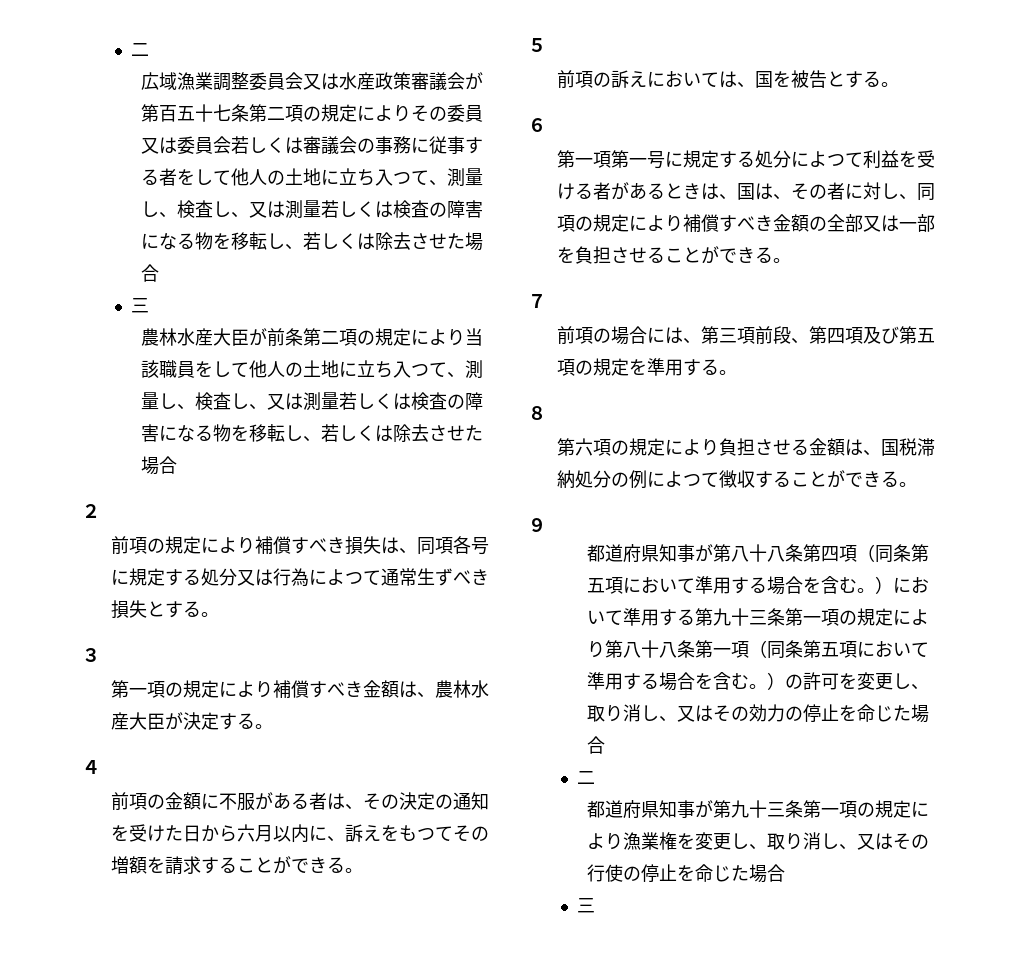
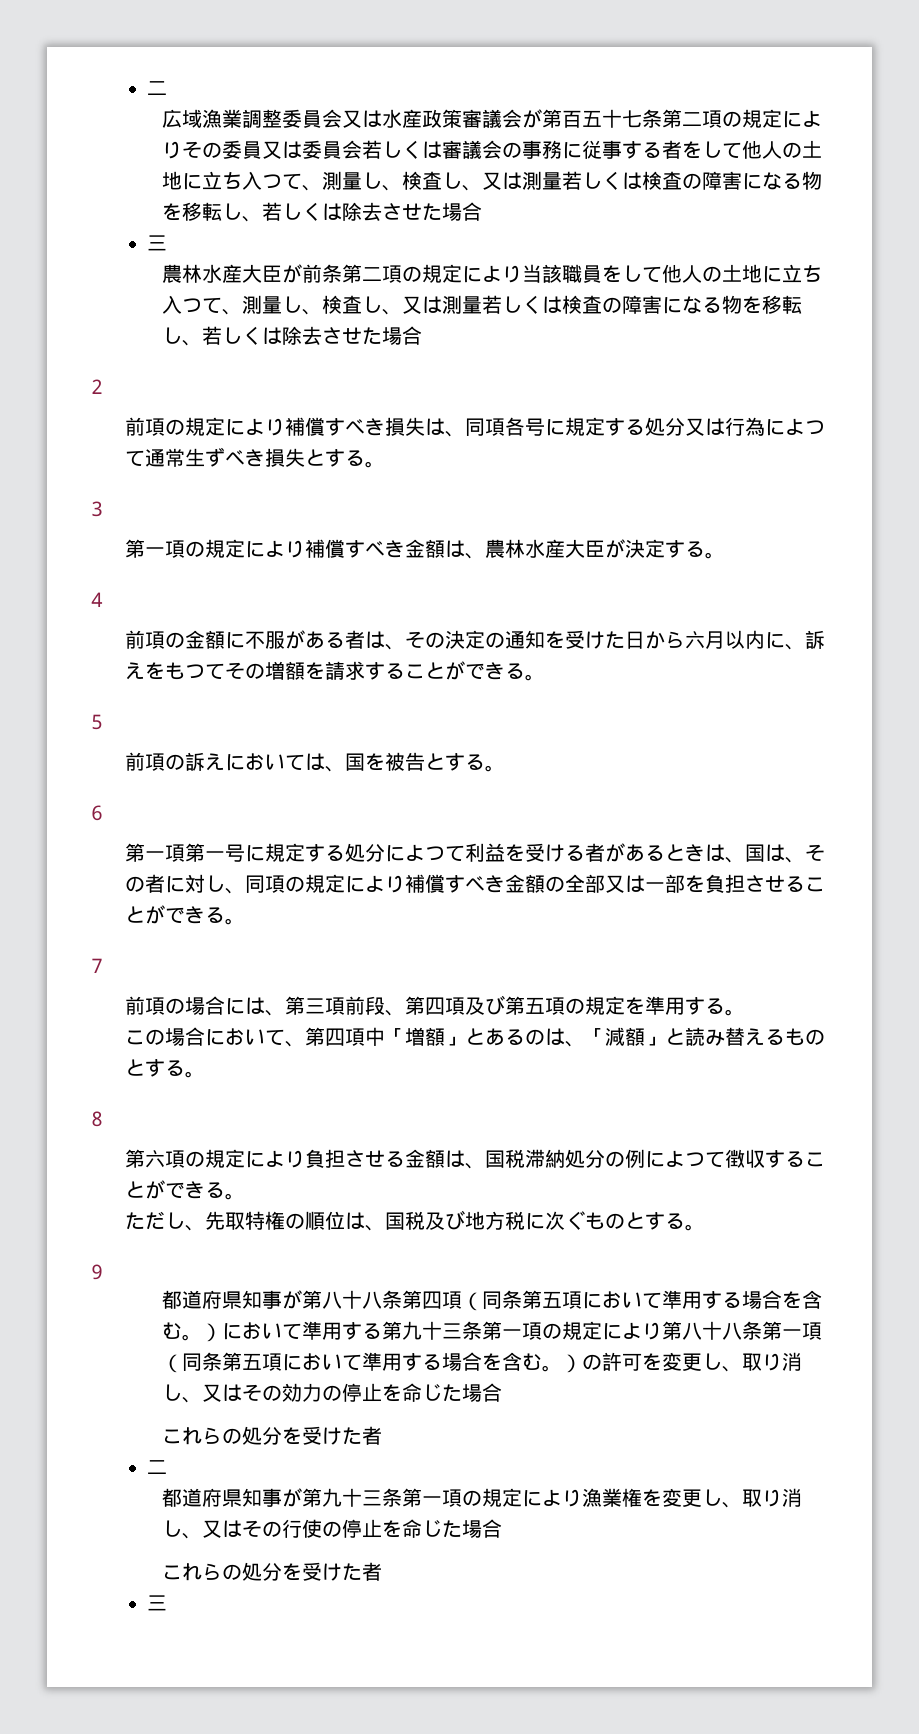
(738, 372) none -> [124,1027,825,1047] [124,1059,205,1078] // この場合において、第四項中「増額」とあるのは、「減額」と読み替えるものとする。
(918, 484) none -> [124,1210,705,1231] // ただし、先取特権の順位は、国税及び地方税に次ぐものとする。
(605, 745) none -> [162,1426,383,1445] // これらの処分を受けた者
(785, 873) none -> [162,1562,383,1581] // これらの処分を受けた者

